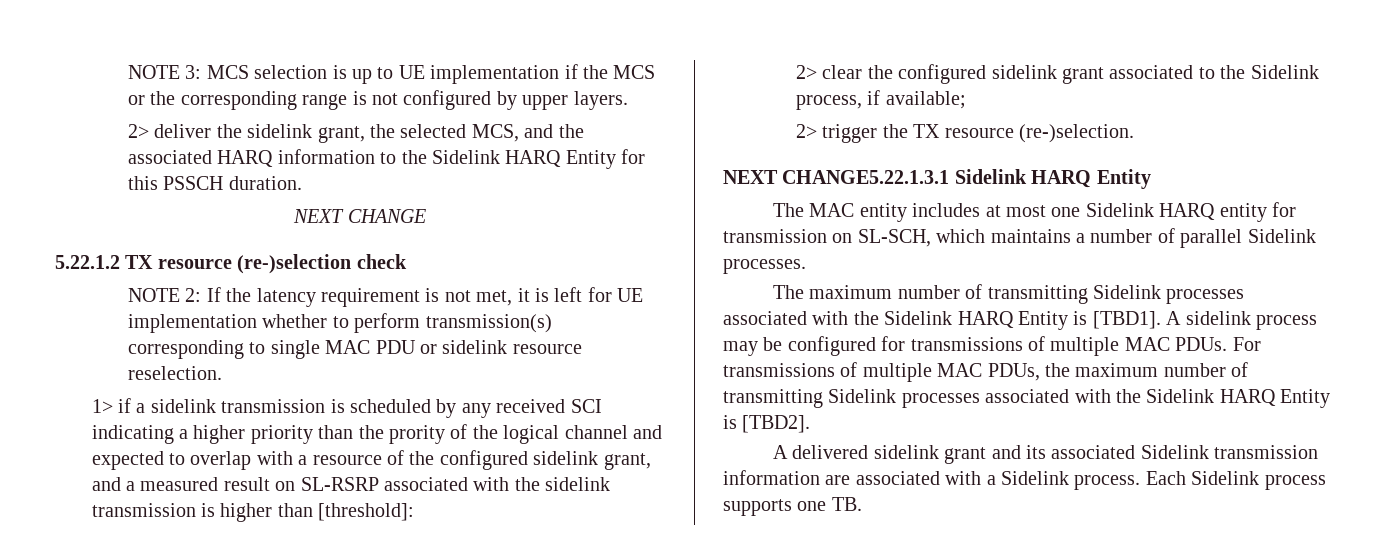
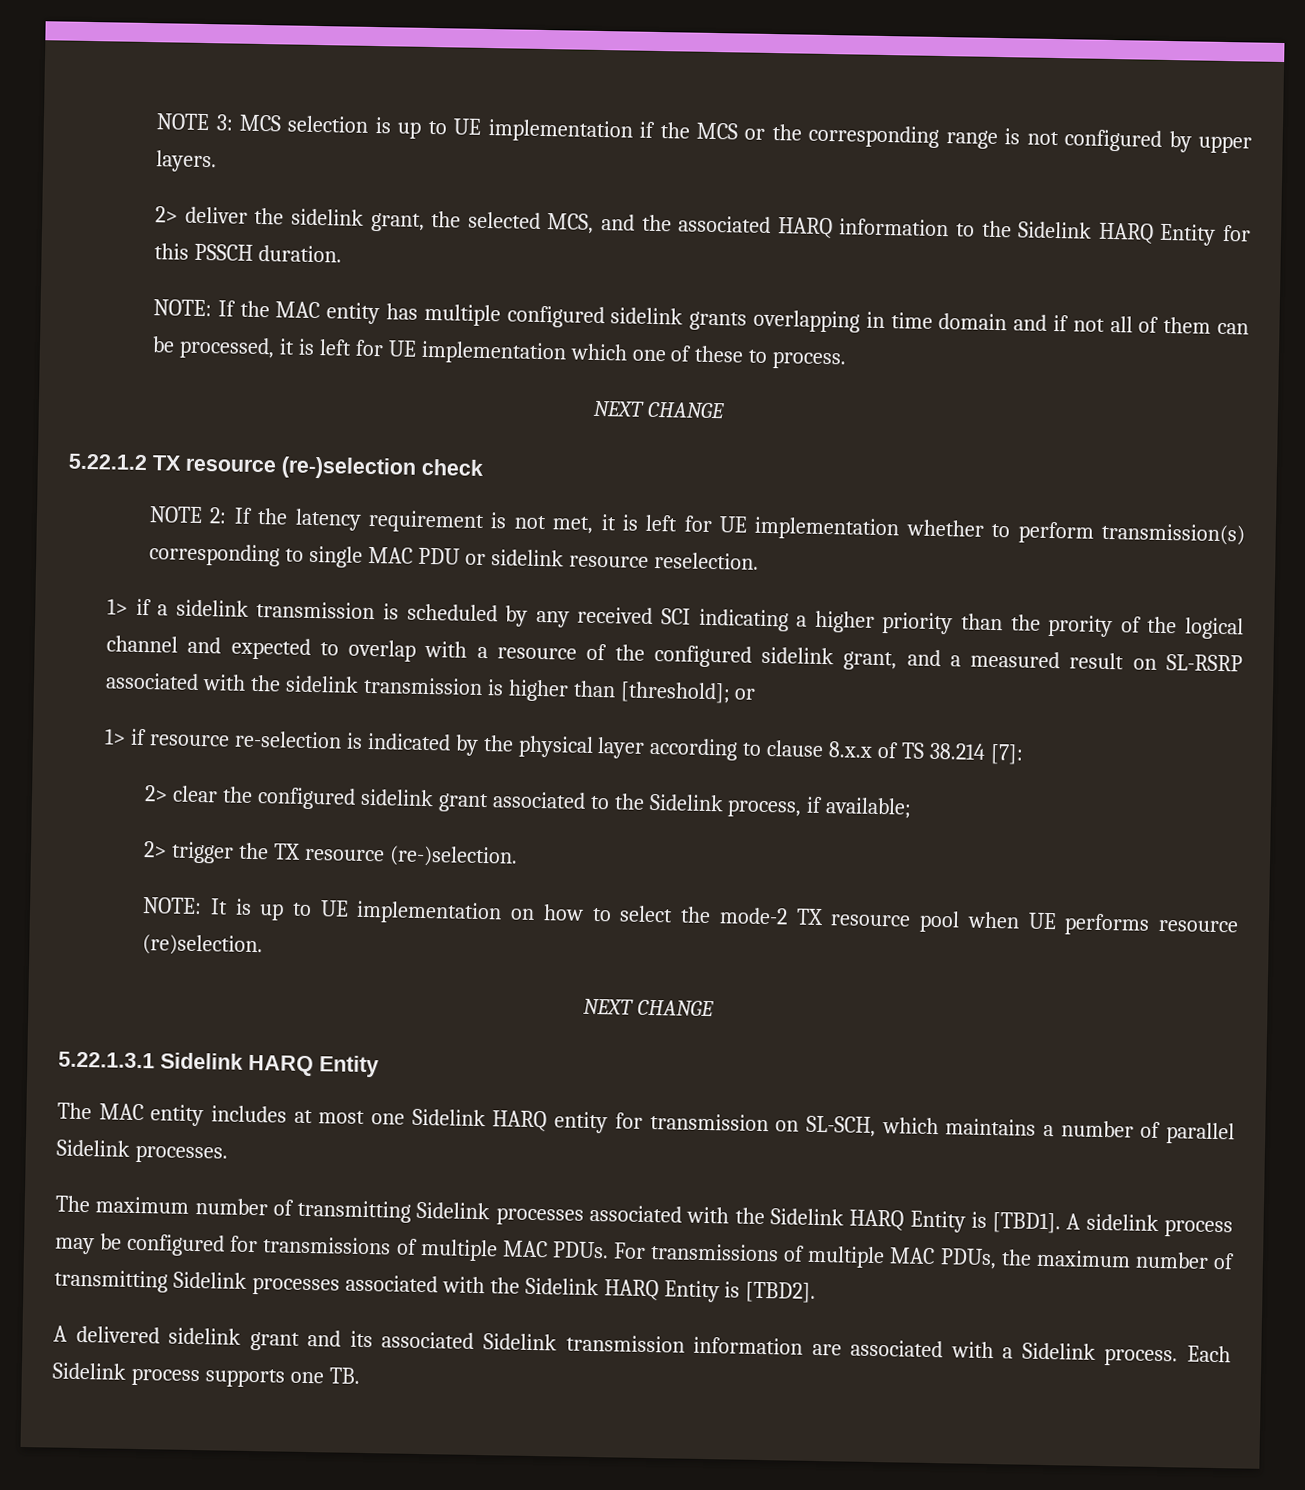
(302, 183) none -> [153,299,1249,335] [152,336,847,370] // NOTE: If the MAC entity has multiple configured sidelink grants overlapping in time domain and if not all of them can be processed, it is left for UE implementation which one of these to process.
[318,503,415,521] [threshold]: -> [619,681,757,704] [104,728,1025,765] [threshold]; or // 1> if resource re-selection is indicated by the physical layer according to clause 8.x.x of TS 38.214 [7]:
[723,170,950,184] // NEXT CHANGE5.22.1.3.1 -> [142,897,1239,936] [142,934,264,957] [583,998,714,1017] [58,1051,155,1069] // NOTE: It is up to UE implementation on how to select the mode-2 TX resource pool when UE performs resource (re)selection. // NEXT CHANGE // 5.22.1.3.1

